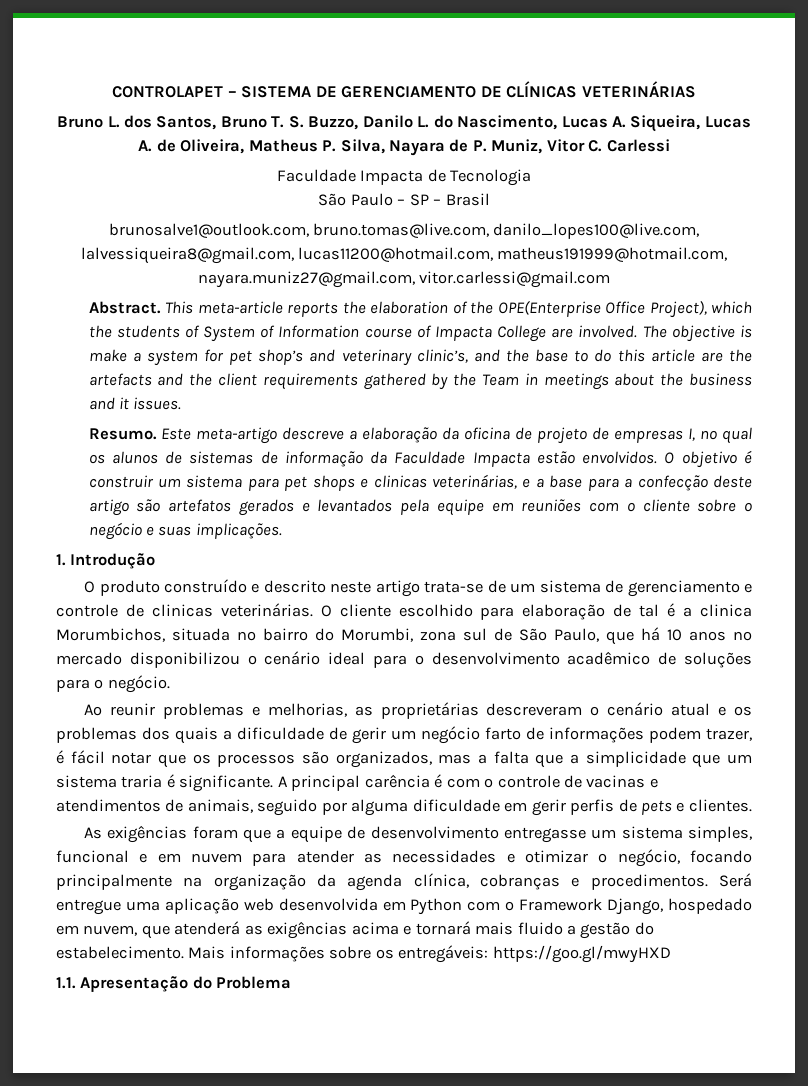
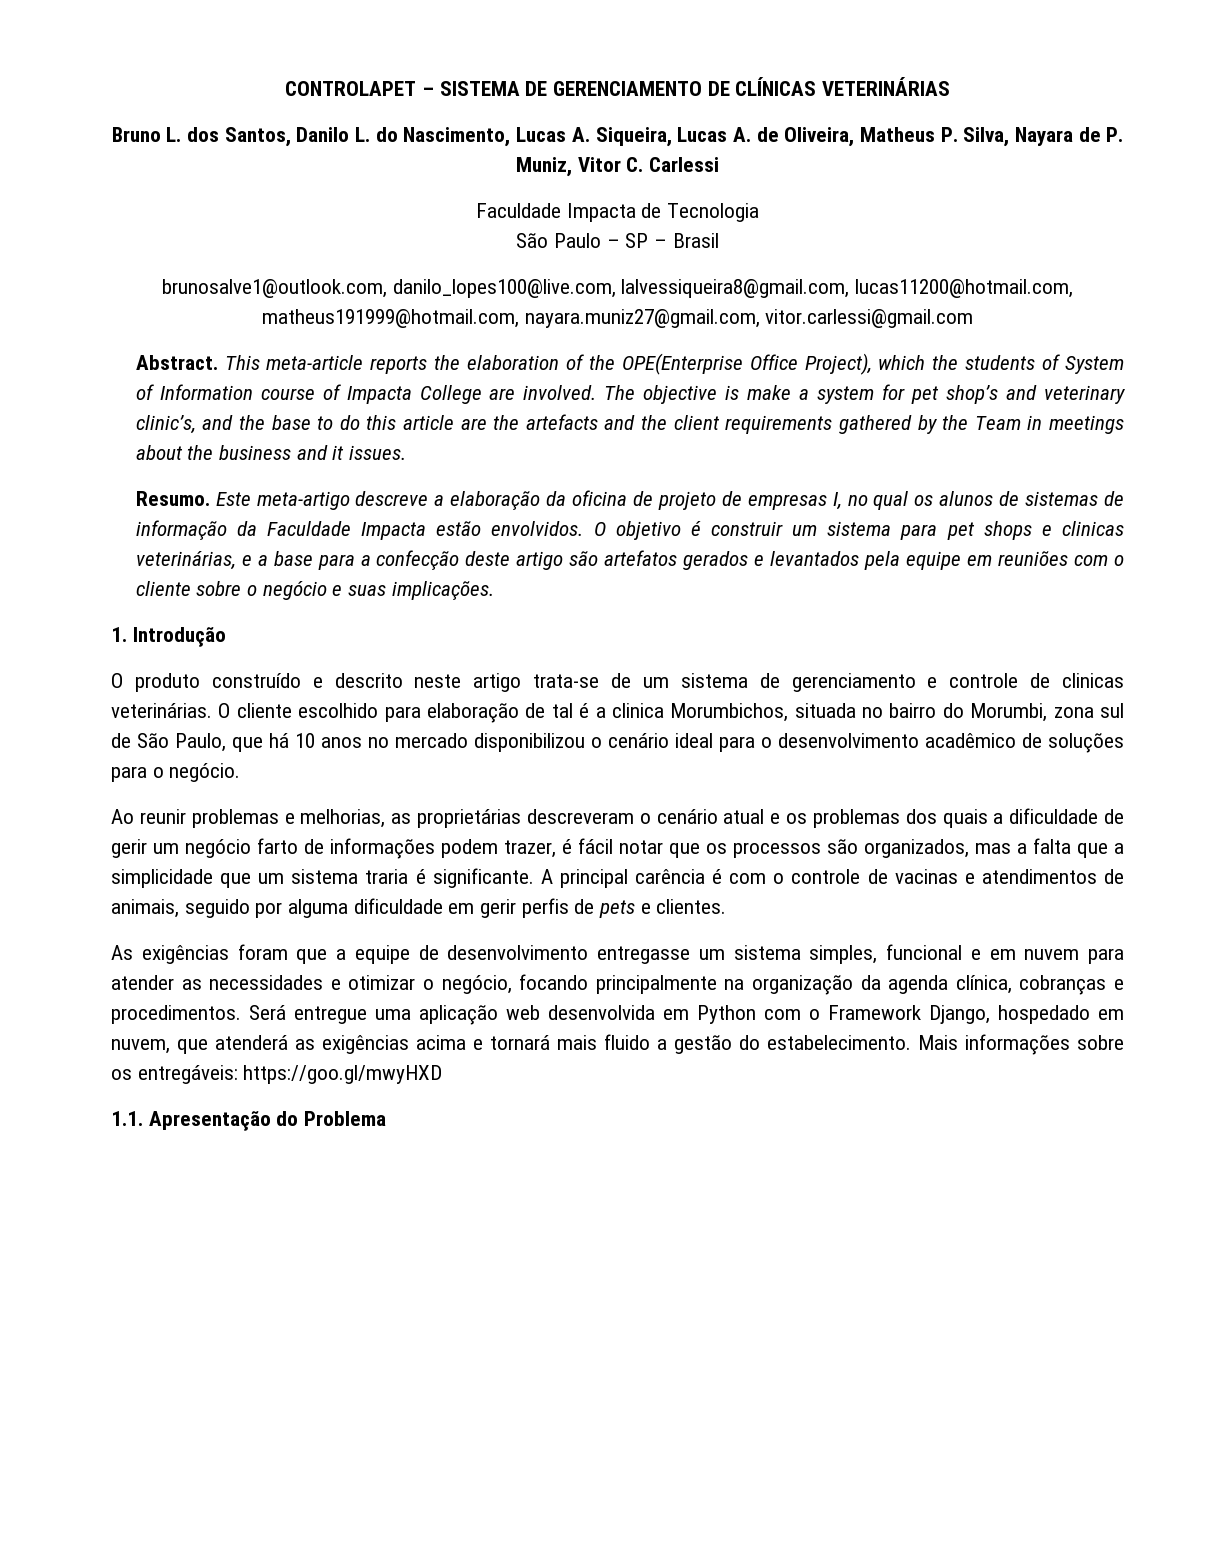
[220,116,359,130] Bruno T. S. Buzzo, -> (291, 137) none
[312,223,489,238] bruno.tomas@live.com, -> (387, 288) none

